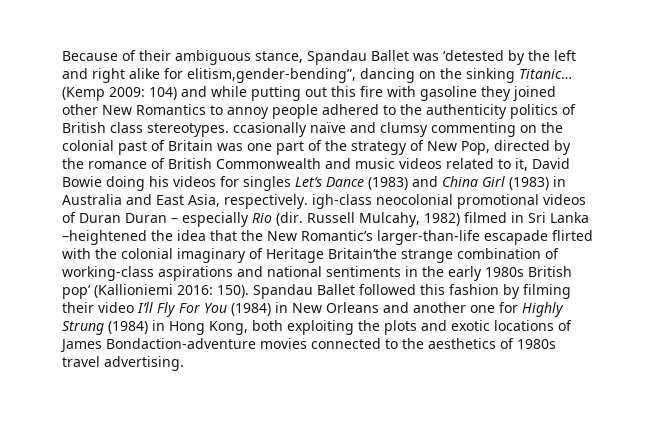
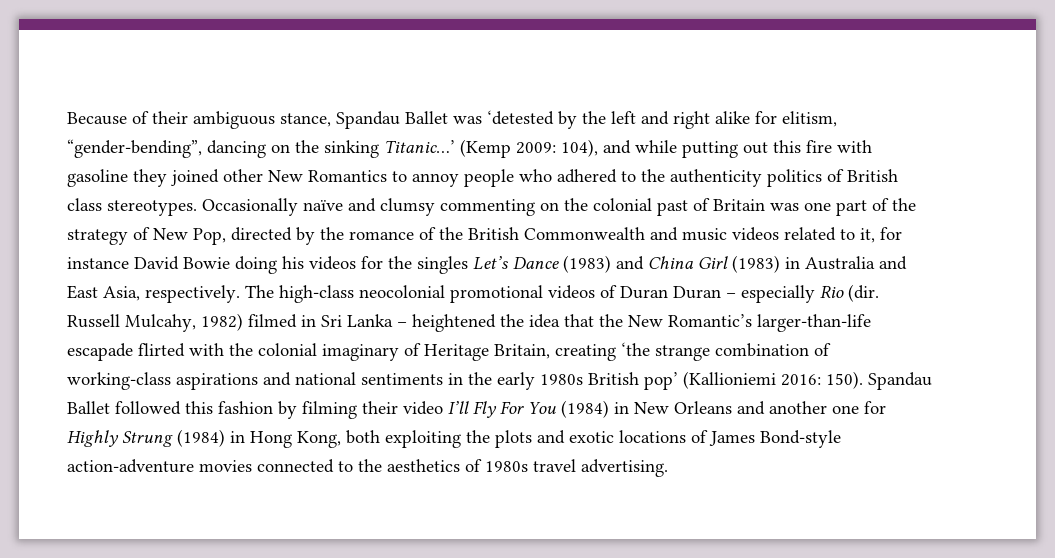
[187,68,356,83] elitism,gender-bending”, -> [782,111,837,127] [67,139,202,158] elitism, “gender-bending”,
[519,69,572,79] Titanic… -> [384,140,455,153] Titanic…’
[149,87,177,100] 104) -> [561,139,598,157] 104),
(318, 111) none -> [519,169,552,182] who
[233,122,307,137] ccasionally -> [202,198,298,216] Occasionally
(165, 163) none -> [439,227,463,240] the
(528, 164) none -> [880,227,902,240] [67,257,129,269] for instance
(239, 181) none -> [388,256,412,269] the
[312,194,372,209] igh-class -> [245,285,354,303] The high-class
[62,230,147,245] –heightened -> [397,314,496,332] – heightened
[328,248,397,259] Britain‘the -> [494,342,650,361] Britain, creating ‘the
[106,338,256,349] Bondaction-adventure -> [760,430,841,448] [67,459,194,473] Bond-style action-adventure

